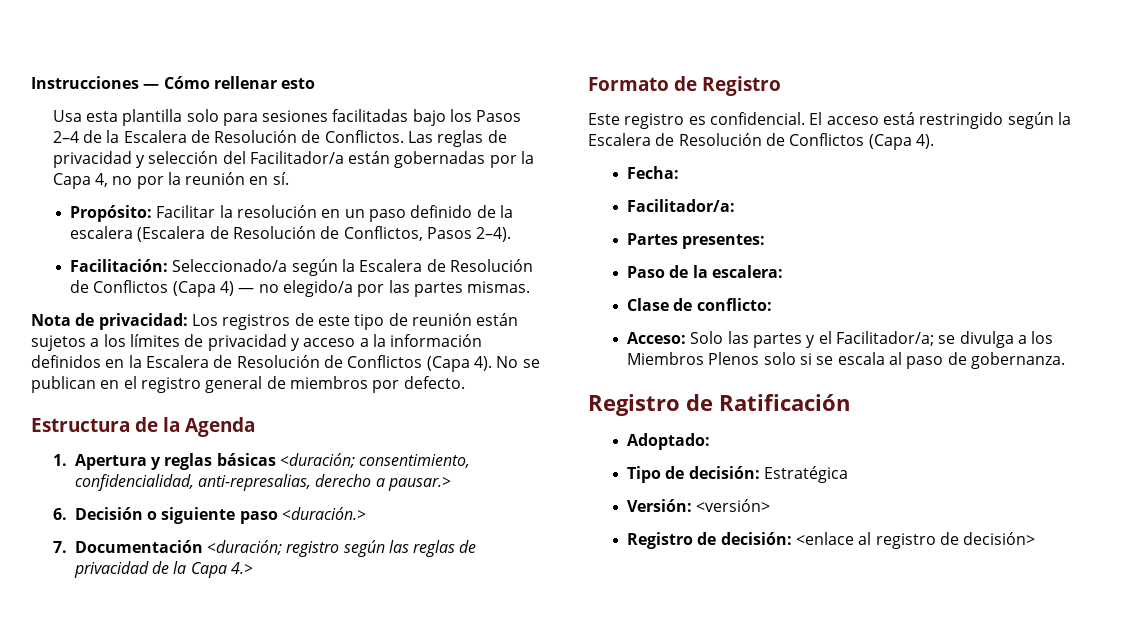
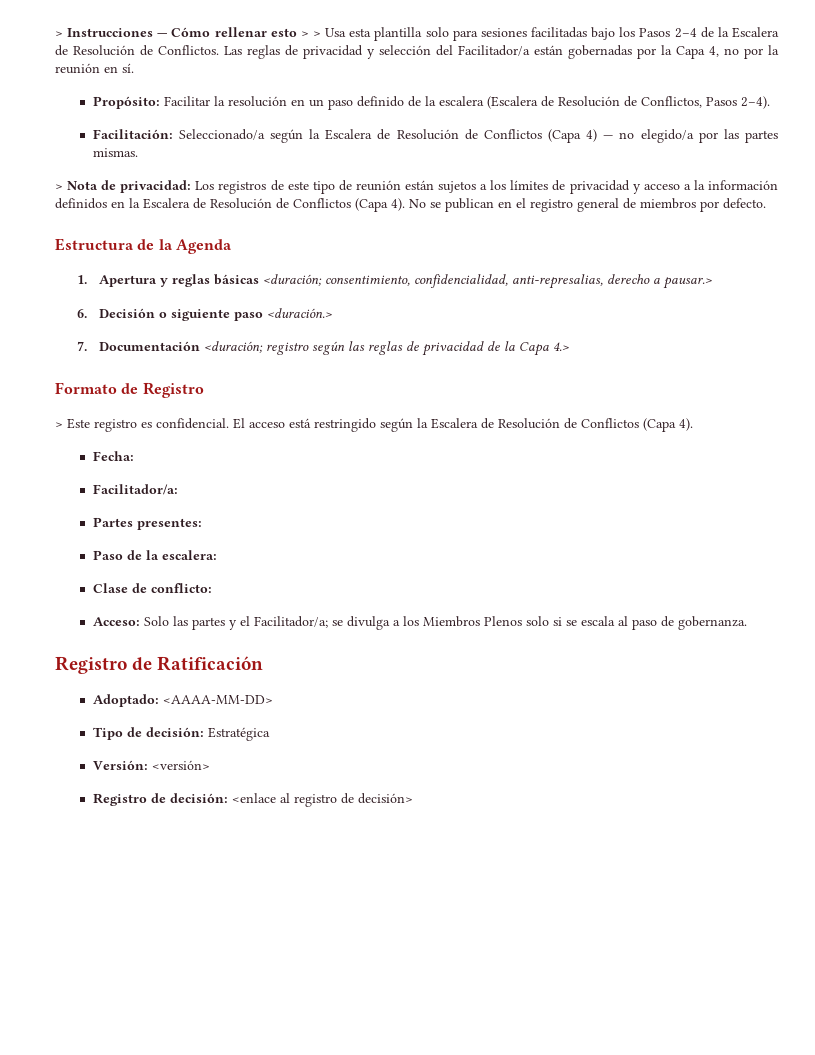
(31, 82) none -> [55,31,63,37] >
(316, 83) // -> [300,31,321,37] > >
(531, 287) none -> [55,184,63,190] >
(781, 86) none -> [55,422,63,428] >
(711, 441) none -> [162,695,273,704] <AAAA-MM-DD>

